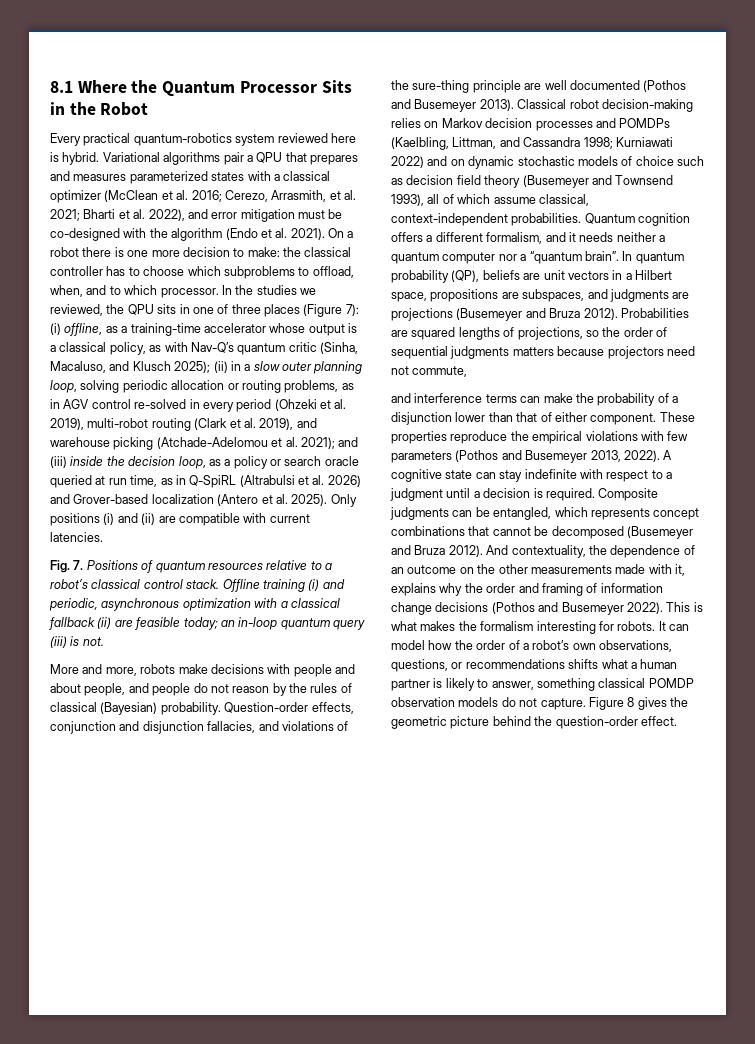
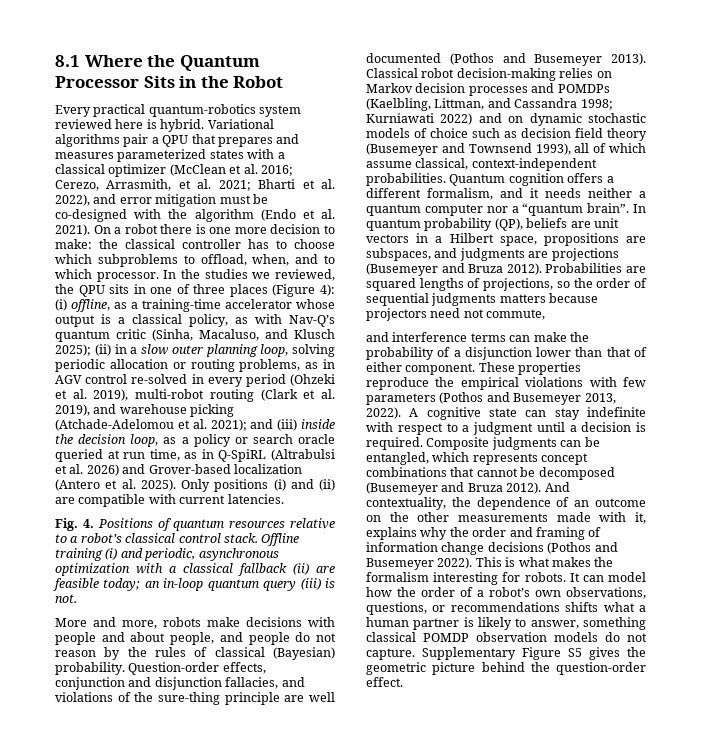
[345,304,359,316] 7): -> [319,284,335,296] 4):
[73,560,84,570] 7. -> [82,519,94,528] 4.
[588,697,635,710] Figure 8 -> [422,647,582,660] Supplementary Figure S5

